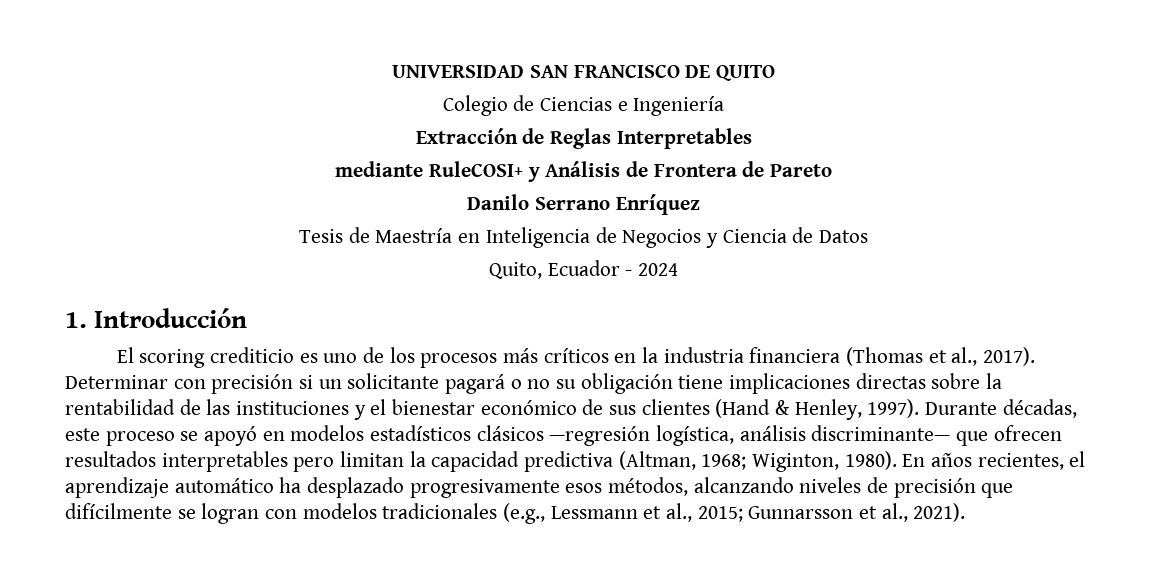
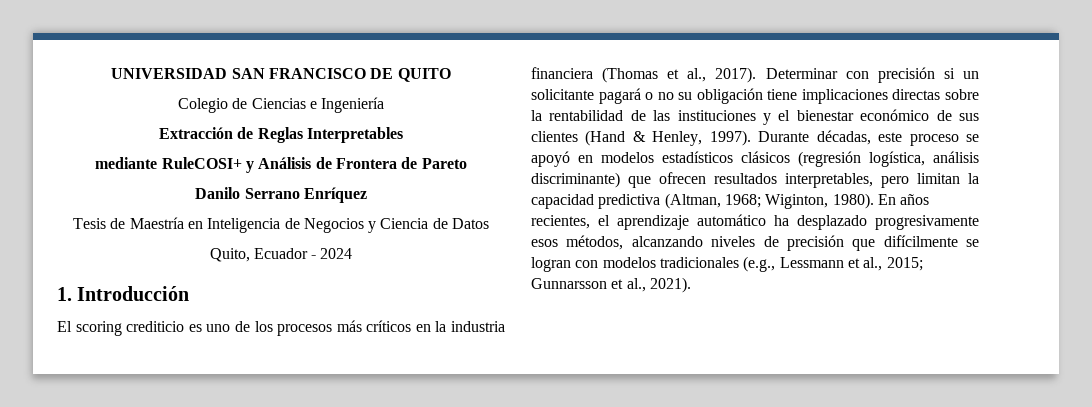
[549,426,651,446] —regresión -> [798,151,861,167] (regresión
[811,425,951,441] discriminante— -> [531,172,620,188] discriminante)
[161,451,288,472] interpretables -> [785,173,873,188] interpretables,

